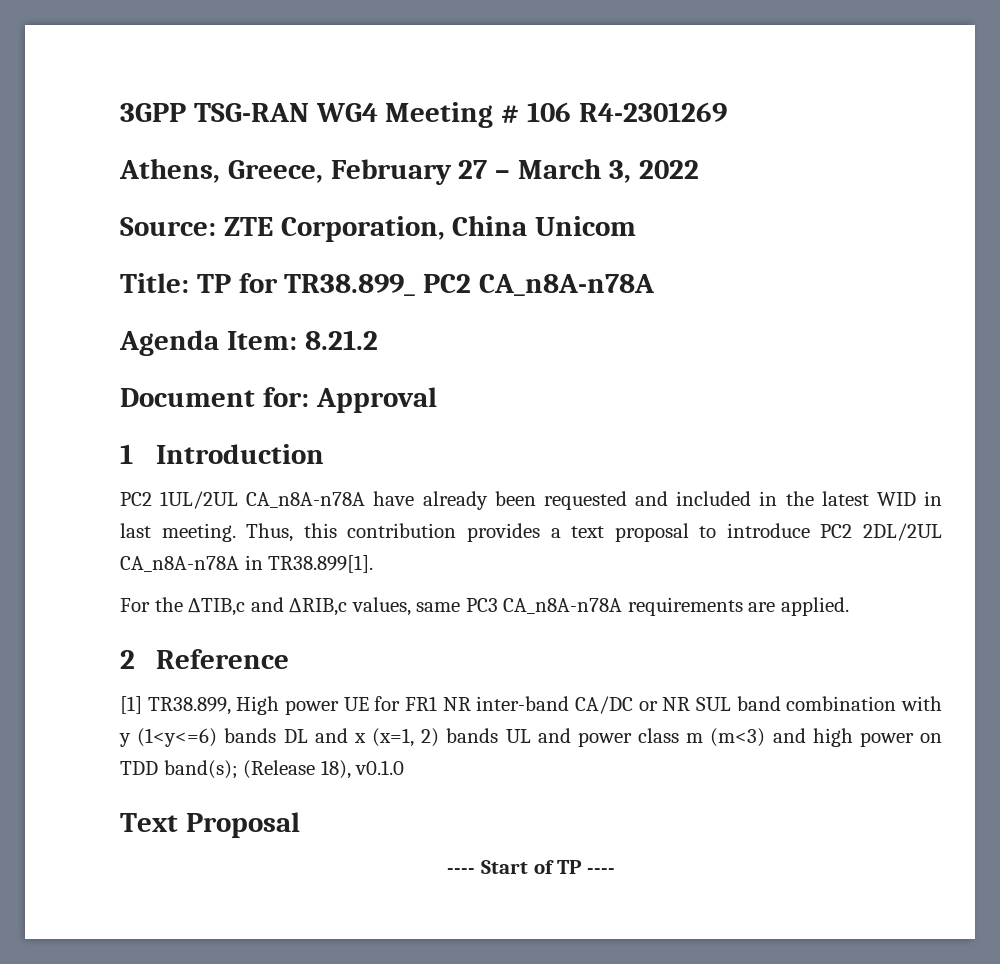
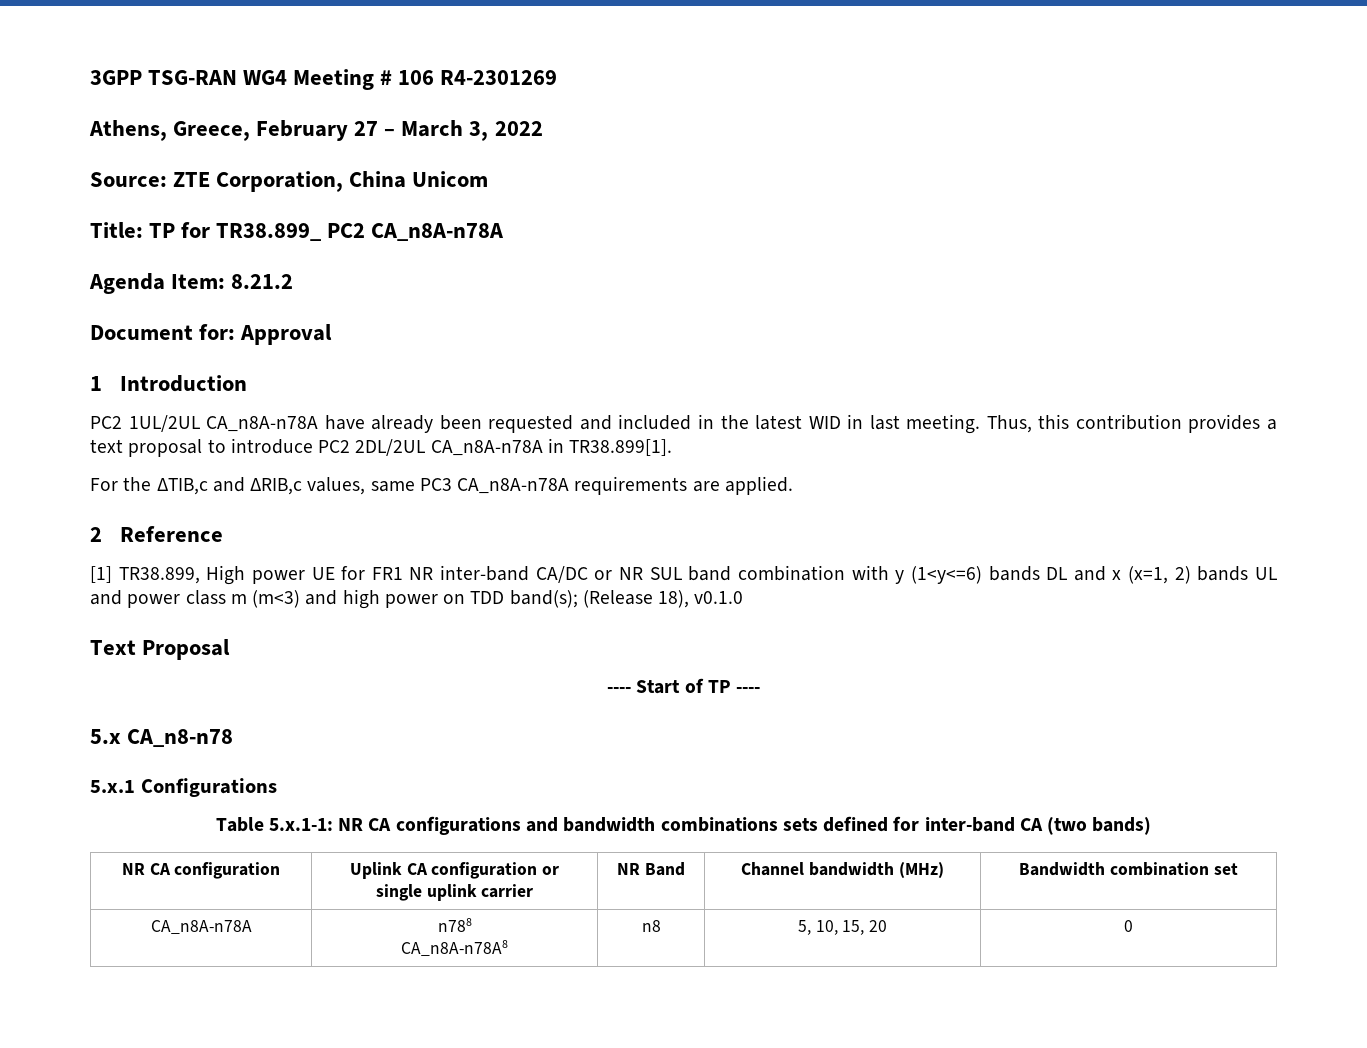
(615, 871) none -> [90,729,234,747] [90,778,277,797] [215,816,1152,835] [121,862,281,879] [349,862,560,879] [375,884,534,901] [617,862,685,876] [741,862,944,878] [1019,862,1238,876] [150,920,252,934] [437,918,472,932] [401,940,508,956] [641,920,661,932] [797,920,888,935] [1124,920,1133,932] // 5.x CA_n8-n78 // 5.x.1 Configurations // Table 5.x.1-1: NR CA configurations and bandwidth combinations sets defined for inter-band CA (two bands) // NR CA configuration | Uplink CA configuration or // single uplink carrier | NR Band | Channel bandwidth (MHz) | Bandwidth combination set // CA_n8A-n78A | n788 // CA_n8A-n78A8 | n8 | 5, 10, 15, 20 | 0

